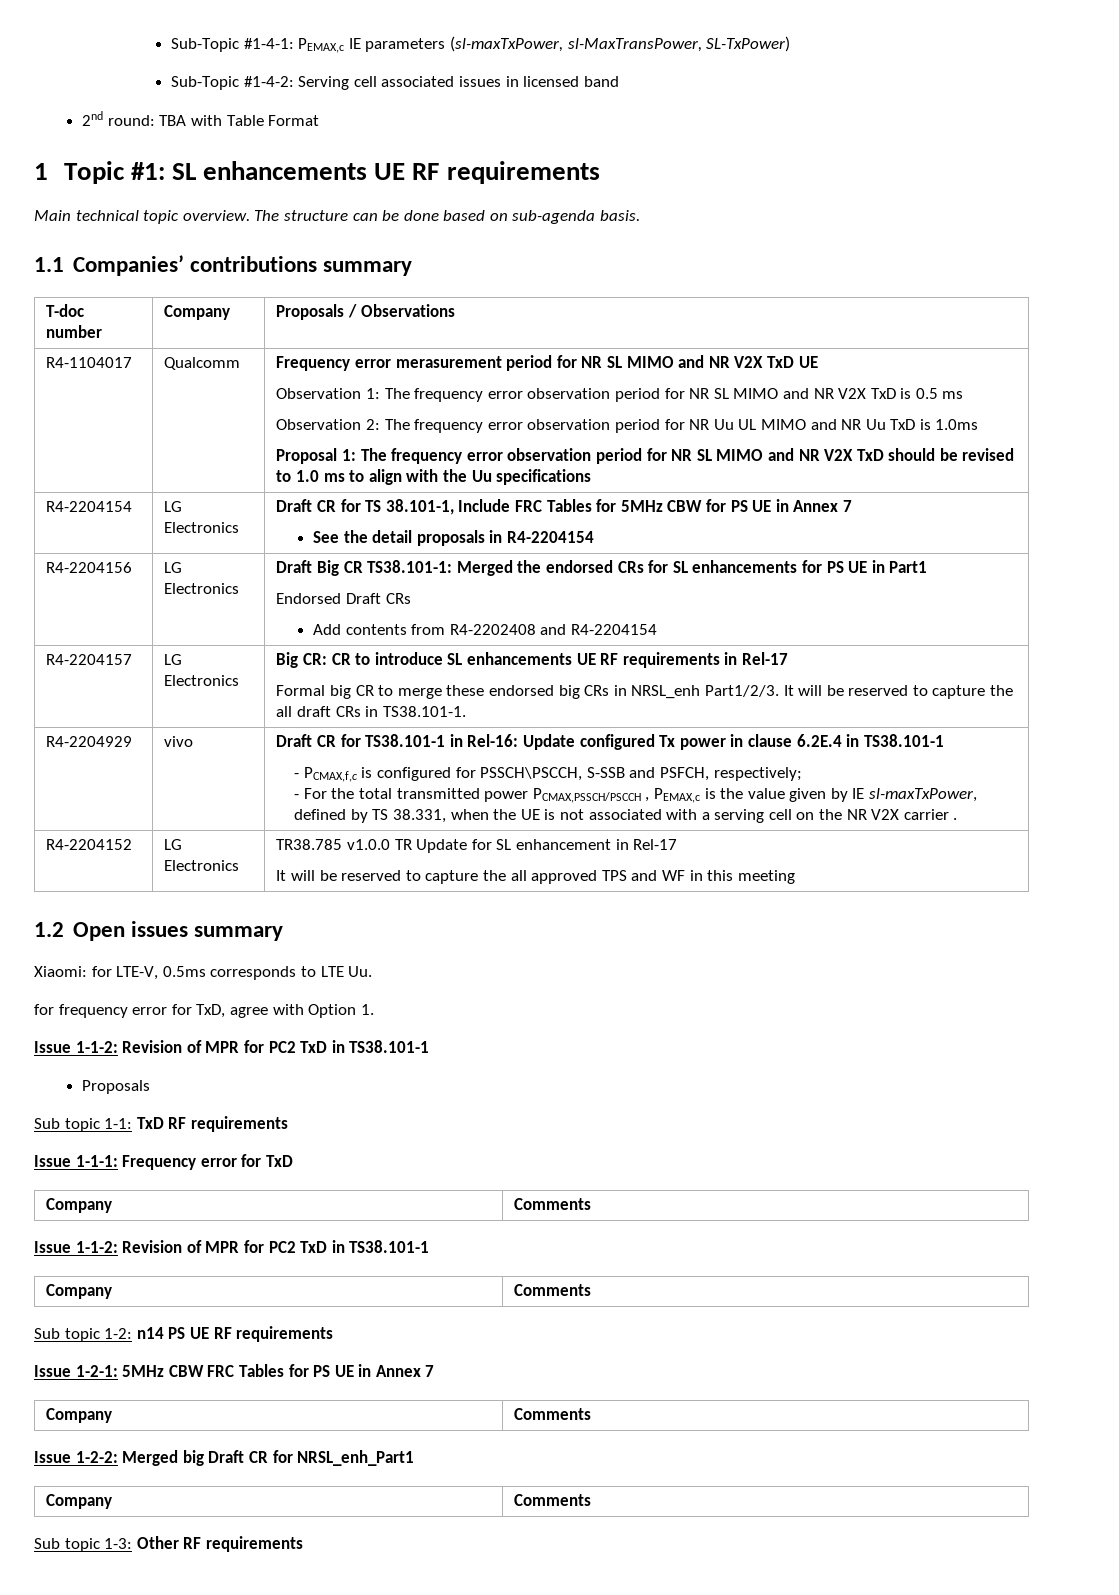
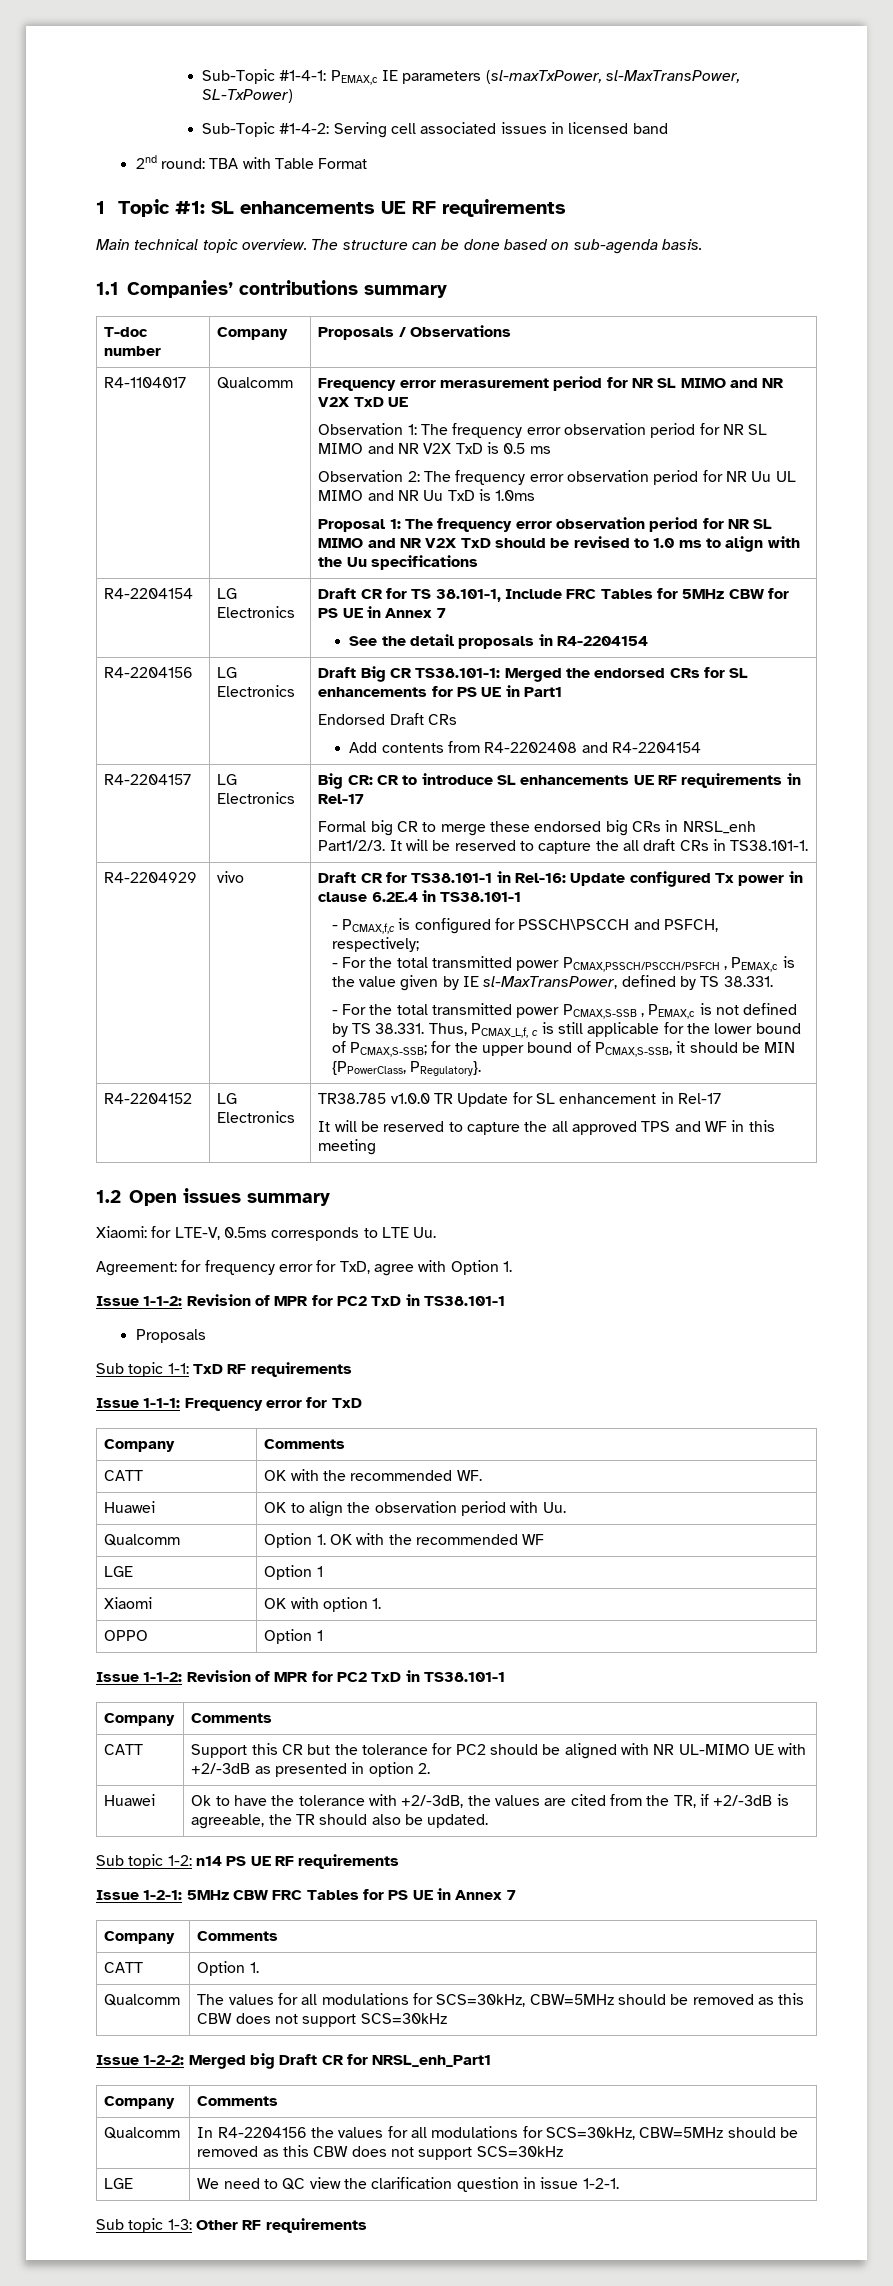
[480,767,625,781] PSSCH\PSCCH, S-SSB -> [518,919,630,930] PSSCH\PSCCH
[532,788,641,803] PCMAX,PSSCH/PSCCH -> [562,957,720,972] PCMAX,PSSCH/PSCCH/PSFCH
[869,788,978,802] [294,809,958,823] sl-maxTxPower, defined by TS 38.331, when the UE is not associated with a serving cell on the NR V2X carrier . -> [483,975,773,990] [331,1003,798,1019] [331,1022,801,1038] [331,1041,796,1057] [331,1061,482,1076] sl-MaxTransPower, defined by TS 38.331. // - For the total transmitted power PCMAX,S-SSB , PEMAX,c is not defined by TS 38.331. Thus, PCMAX_L,f, c is still applicable for the lower bound of PCMAX,S-SSB; for the upper bound of PCMAX,S-SSB, it should be MIN {PPowerClass, PRegulatory}.
(373, 971) none -> [96,1261,177,1276] Agreement:
(592, 1204) none -> [104,1470,144,1481] [264,1469,482,1481] [104,1501,156,1513] [264,1501,566,1517] [104,1534,181,1546] [264,1533,545,1548] [104,1566,134,1577] [264,1565,323,1580] [104,1597,153,1609] [264,1597,382,1612] [104,1630,149,1641] [264,1629,323,1644] // CATT | OK with the recommended WF. // Huawei | OK to align the observation period with Uu. // Qualcomm | Option 1. OK with the recommended WF // LGE | Option 1 // Xiaomi | OK with option 1. // OPPO | Option 1
(592, 1290) none -> [104,1744,144,1755] [191,1743,807,1759] [191,1762,431,1777] [104,1794,156,1806] [191,1794,789,1808] [191,1814,489,1829] // CATT | Support this CR but the tolerance for PC2 should be aligned with NR UL-MIMO UE with +2/-3dB as presented in option 2. // Huawei | Ok to have the tolerance with +2/-3dB, the values are cited from the TR, if +2/-3dB is agreeable, the TR should also be updated.
(592, 1414) none -> [104,1962,144,1973] [197,1961,259,1976] [104,1994,181,2006] [197,1993,805,2007] [197,2013,447,2027] // CATT | Option 1. // Qualcomm | The values for all modulations for SCS=30kHz, CBW=5MHz should be removed as this CBW does not support SCS=30kHz
(592, 1500) none -> [104,2127,181,2139] [197,2126,799,2140] [197,2145,563,2160] [104,2178,134,2189] [197,2177,619,2192] // Qualcomm | In R4-2204156 the values for all modulations for SCS=30kHz, CBW=5MHz should be removed as this CBW does not support SCS=30kHz // LGE | We need to QC view the clarification question in issue 1-2-1.

